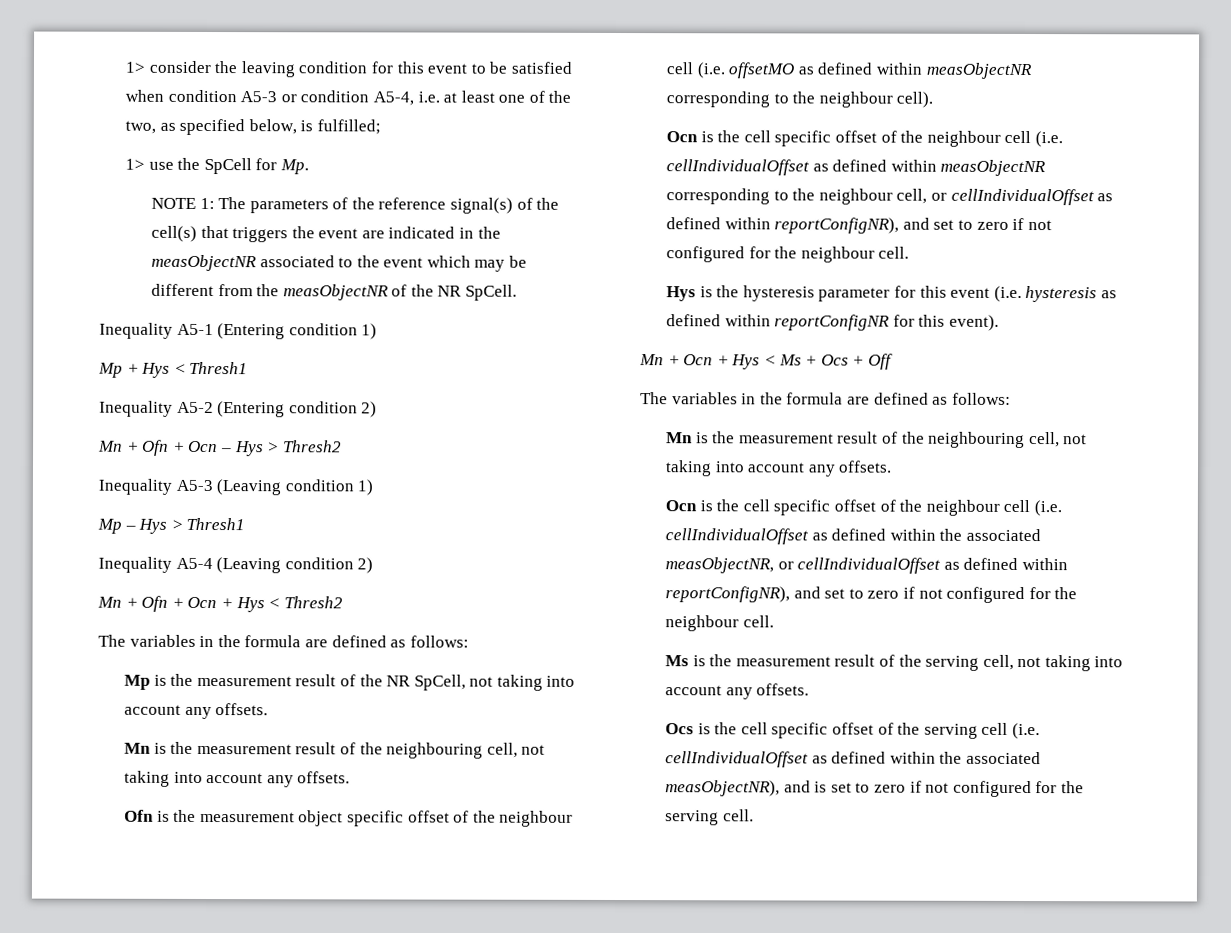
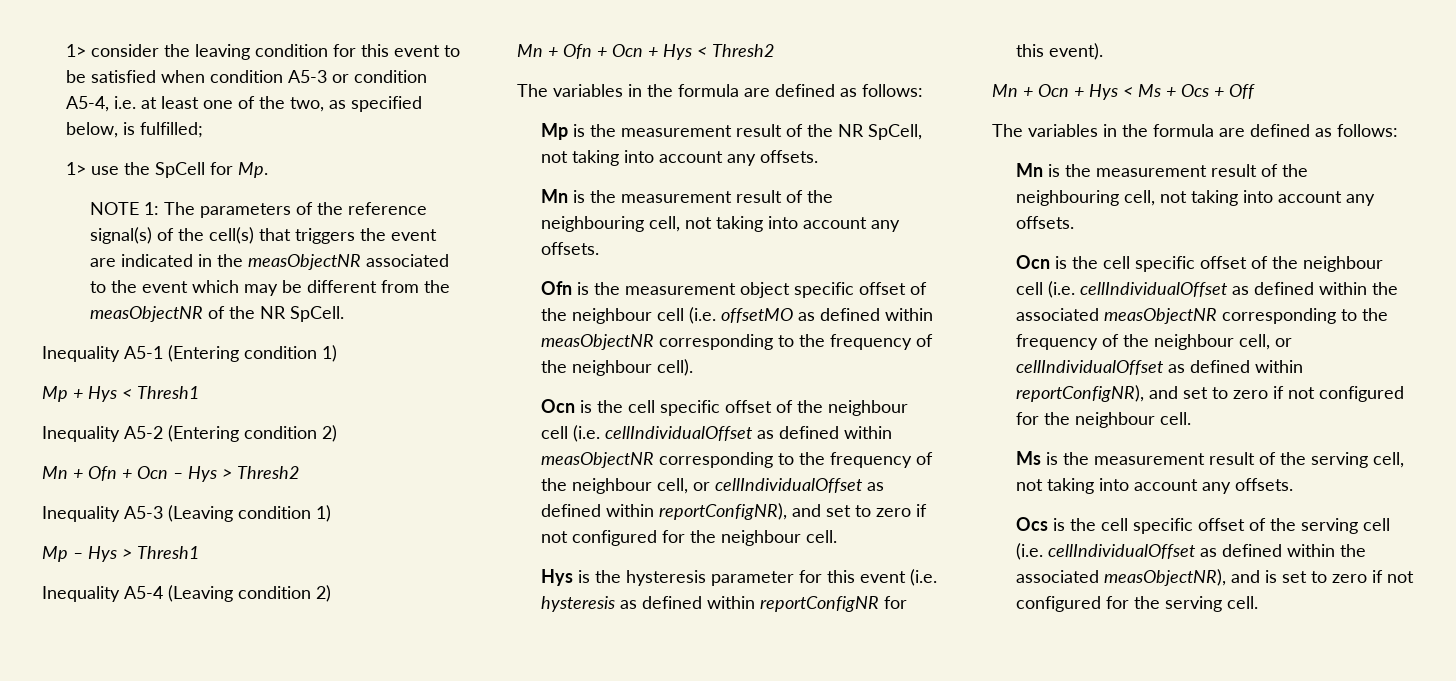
(816, 97) none -> [829,334,933,350] [540,360,567,373] frequency of the
(816, 194) none -> [829,452,933,468] [540,478,567,491] frequency of the
[664,557,774,574] measObjectNR, -> [1103,308,1388,324] [1015,334,1270,350] measObjectNR corresponding to the frequency of the neighbour cell,

